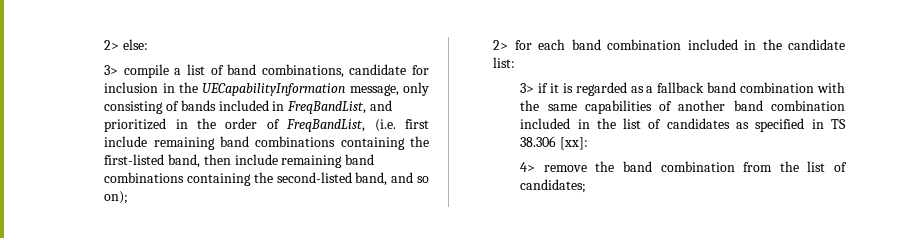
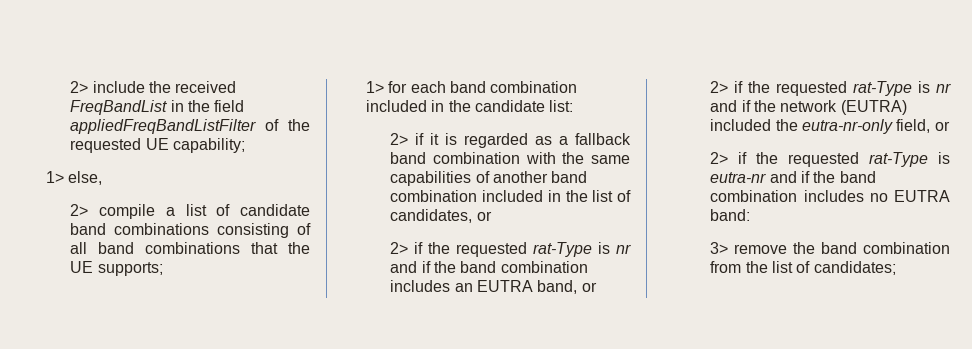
[104,39,148,50] [104,64,429,78] [104,82,429,96] [104,100,392,114] [104,118,429,132] [104,136,429,150] [104,154,375,168] [104,172,429,186] [104,191,129,204] [493,40,509,50] 2> else: // 3> compile a list of band combinations, candidate for inclusion in the UECapabilityInformation message, only consisting of bands included in FreqBandList, and prioritized in the order of FreqBandList, (i.e. first include remaining band combinations containing the first-listed band, then include remaining band combinations containing the second-listed band, and so on); // 2> -> [70,81,237,93] [70,100,245,115] [70,119,310,134] [70,138,245,153] [46,171,103,185] [70,204,310,219] [70,223,311,238] [70,242,310,254] [70,261,163,276] [366,81,385,93] 2> include the received FreqBandList in the field appliedFreqBandListFilter of the requested UE capability; // 1> else, // 2> compile a list of candidate band combinations consisting of all band combinations that the UE supports; // 1>
[520,83,535,93] 3> -> [390,133,409,145] 2>
[666,118,847,132] [520,136,588,150] [520,162,536,172] candidates as specified in TS 38.306 [xx]: // 4> -> [390,209,492,223] [390,242,631,257] [390,261,588,273] [390,280,597,294] [710,81,951,96] [710,100,907,115] [710,119,950,134] [710,152,950,167] [710,171,876,183] [710,190,950,202] [710,209,751,221] [710,242,729,254] candidates, or // 2> if the requested rat-Type is nr and if the band combination includes an EUTRA band, or // 2> if the requested rat-Type is nr and if the network (EUTRA) included the eutra-nr-only field, or // 2> if the requested rat-Type is eutra-nr and if the band combination includes no EUTRA band: // 3>

